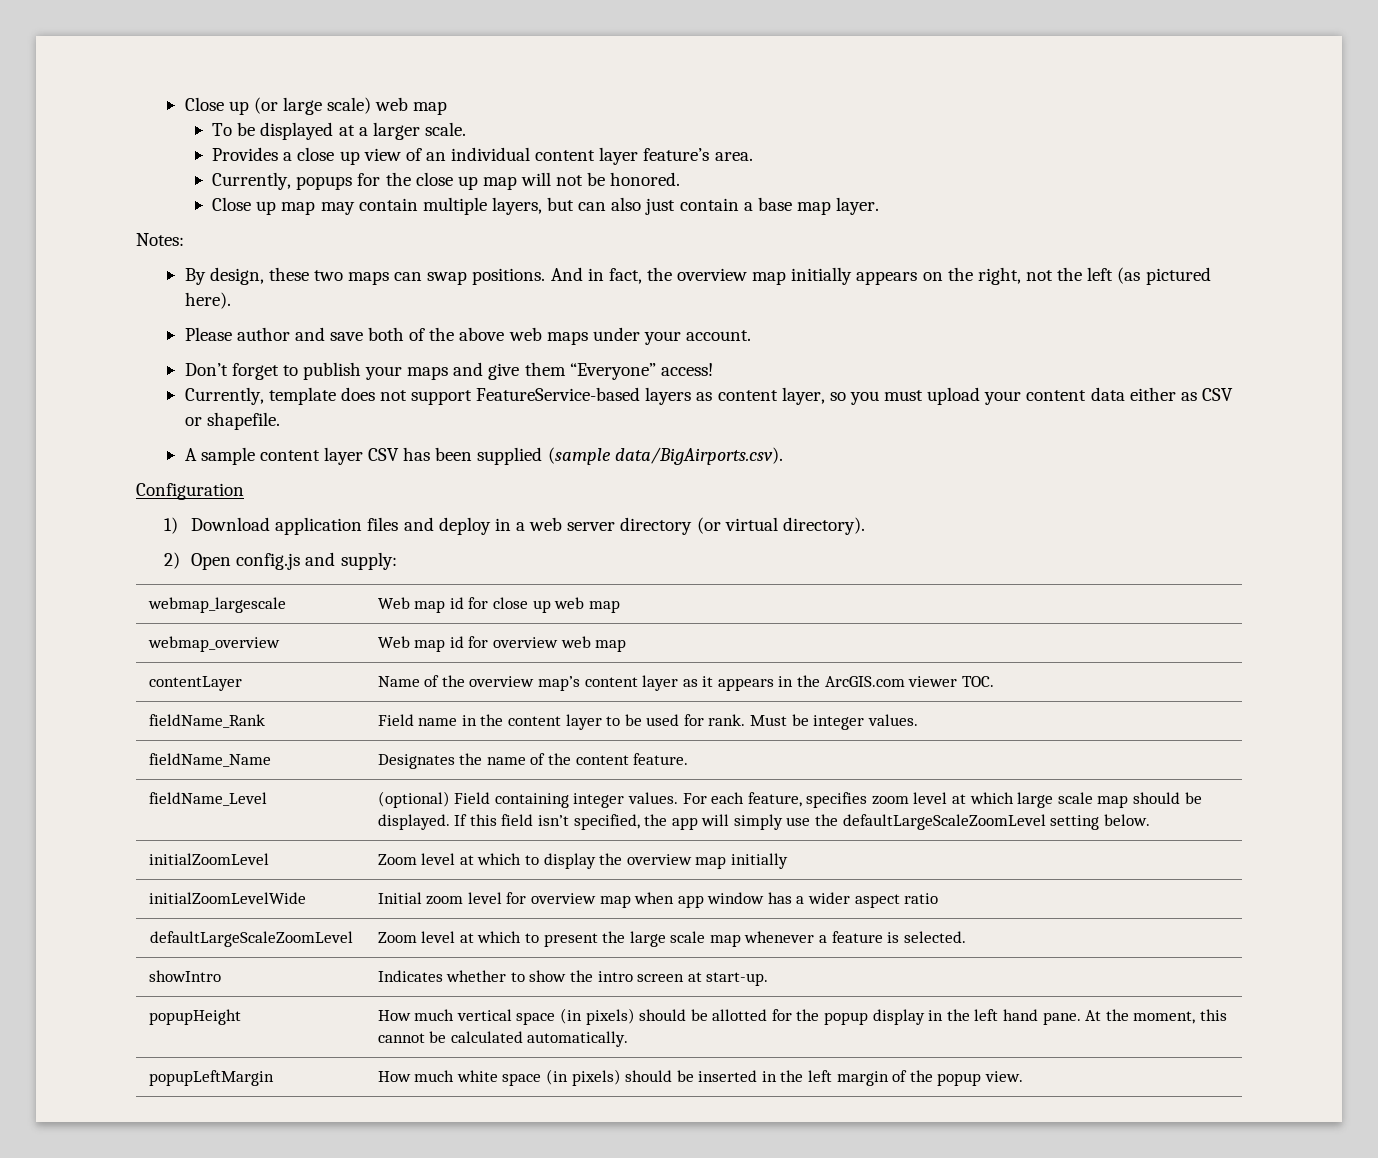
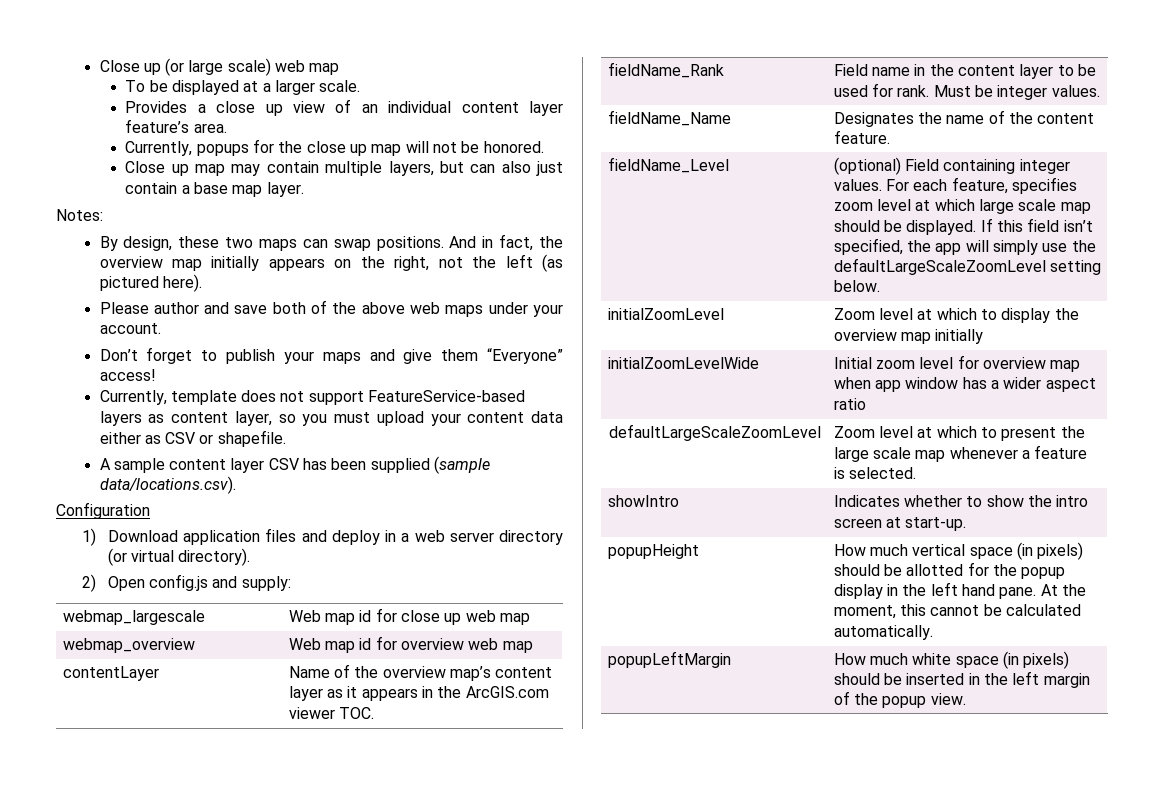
[614,447,783,465] data/BigAirports.csv). -> [99,476,236,494] data/locations.csv).

